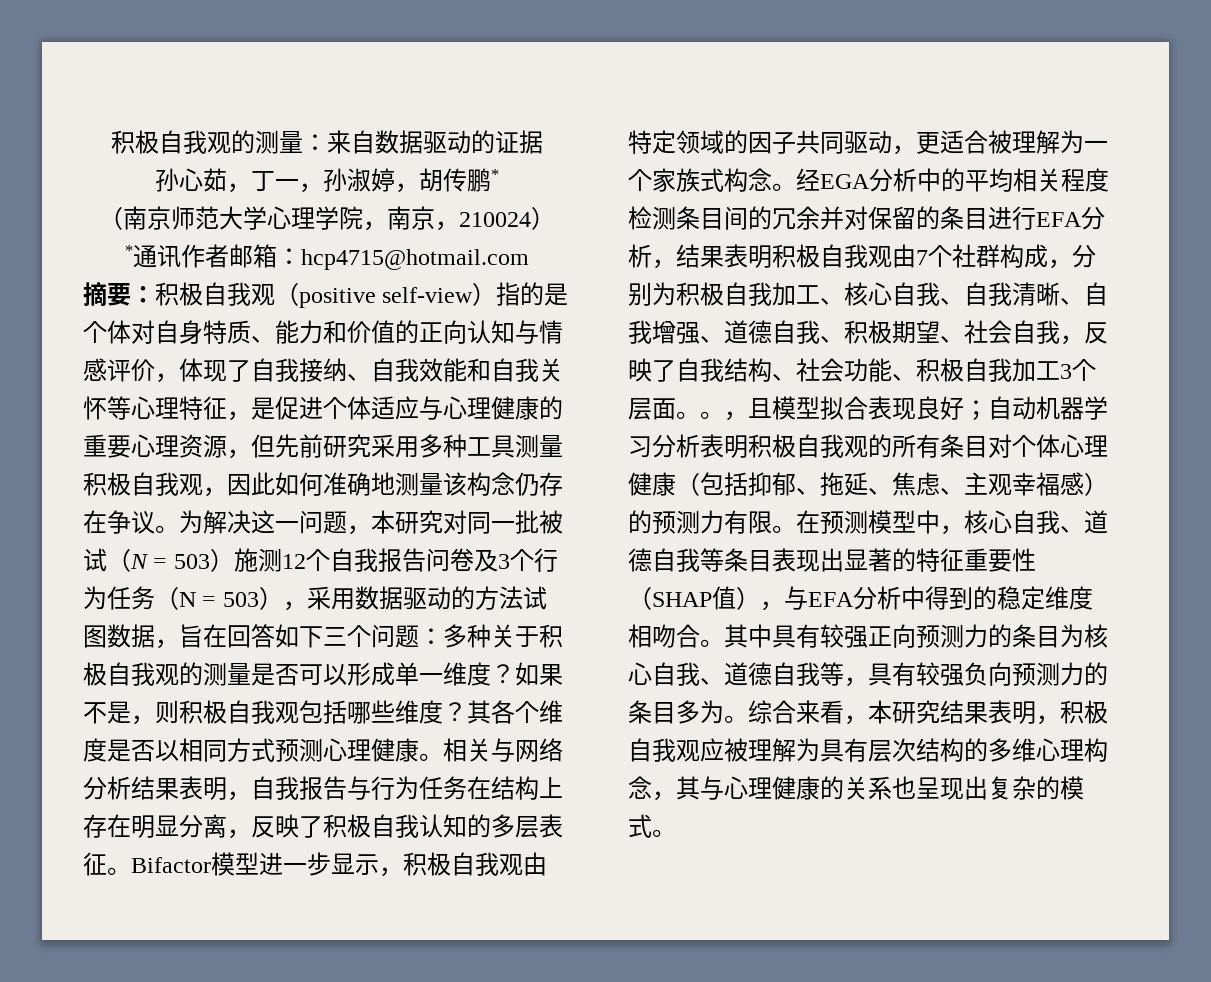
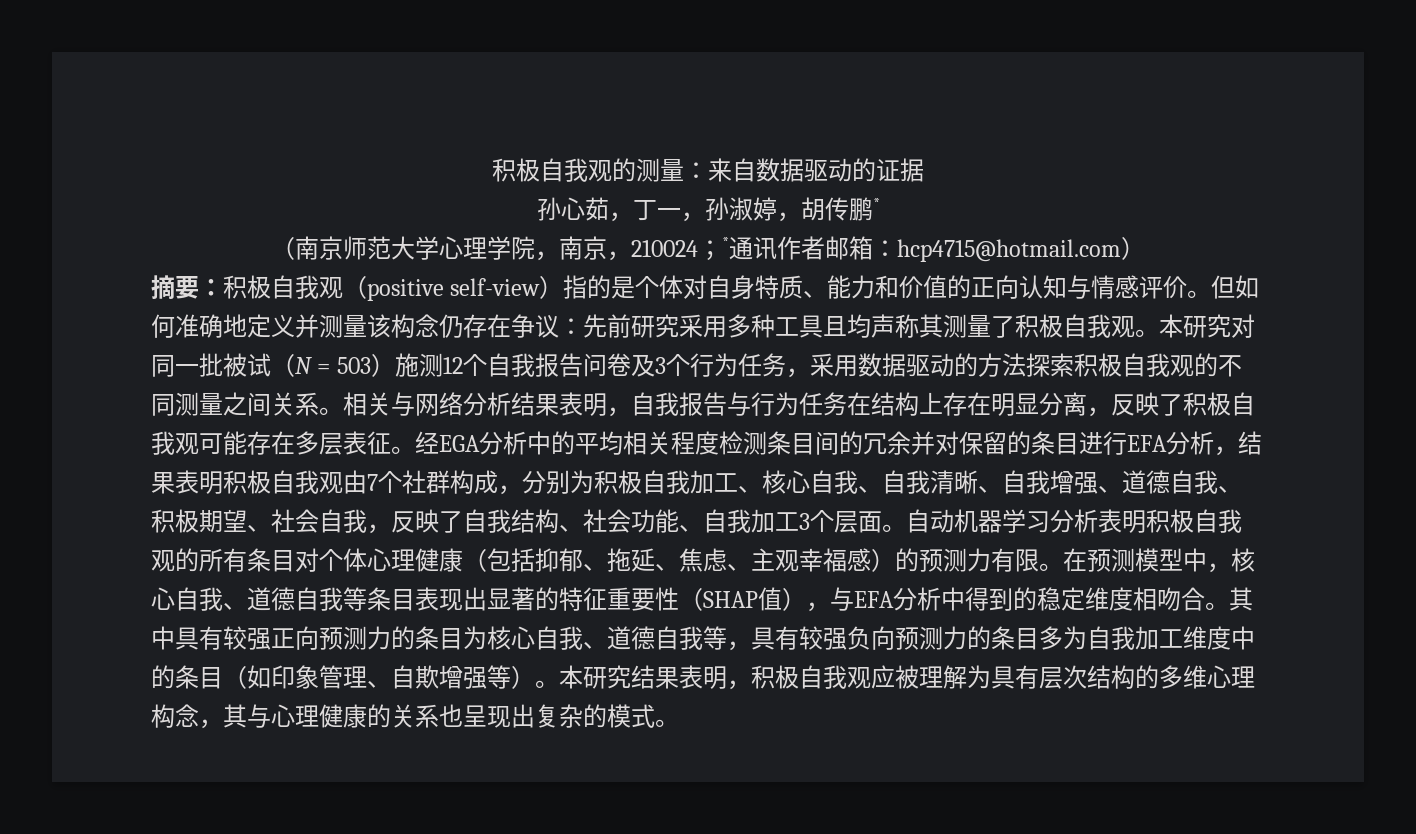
[530,207,555,230] ） // -> [698,240,722,261] ；
(529, 259) none -> [1121,237,1145,260] ）
[155,358,563,383] [83,396,563,421] [83,434,275,459] ，体现了自我接纳、自我效能和自我关怀等心理特征，是促进个体适应与心理健康的重要心理资源，但 -> [1187,275,1260,299] [151,314,583,338] 。但如何准确地定义并测量该构念仍存在争议：
[515,434,563,458] [83,472,563,497] [83,510,371,535] 测量积极自我观，因此如何准确地测量该构念仍存在争议。为解决这一问题， -> [823,314,1159,338] 且均声称其测量了积极自我观。
[155,587,283,610] （N = 503） -> (786, 365) none
[522,586,547,610] [83,624,563,649] [83,662,563,686] [83,700,563,725] [83,738,419,762] 试图数据，旨在回答如下三个问题：多种关于积极自我观的测量是否可以形成单一维度？如果不是，则积极自我观包括哪些维度？其各个维度是否以相同方式预测心理健康 -> [1025,353,1242,377] [151,392,319,416] 探索积极自我观的不同测量之间关系
[419,814,563,838] [83,852,547,877] [628,130,1108,155] [628,168,772,192] 认知的多层表征。Bifactor模型进一步显示，积极自我观由特定领域的因子共同驱动，更适合被理解为一个家族式构念 -> [175,431,391,455] 观可能存在多层表征
[916,358,964,382] 积极 -> (703, 528) none
[700,396,988,421] 。，且模型拟合表现良好； -> (906, 528) none
[724,700,868,725] 。综合来看， -> [1087,626,1255,650] [151,665,559,689] 自我加工维度中的条目（如印象管理、自欺增强等）。

